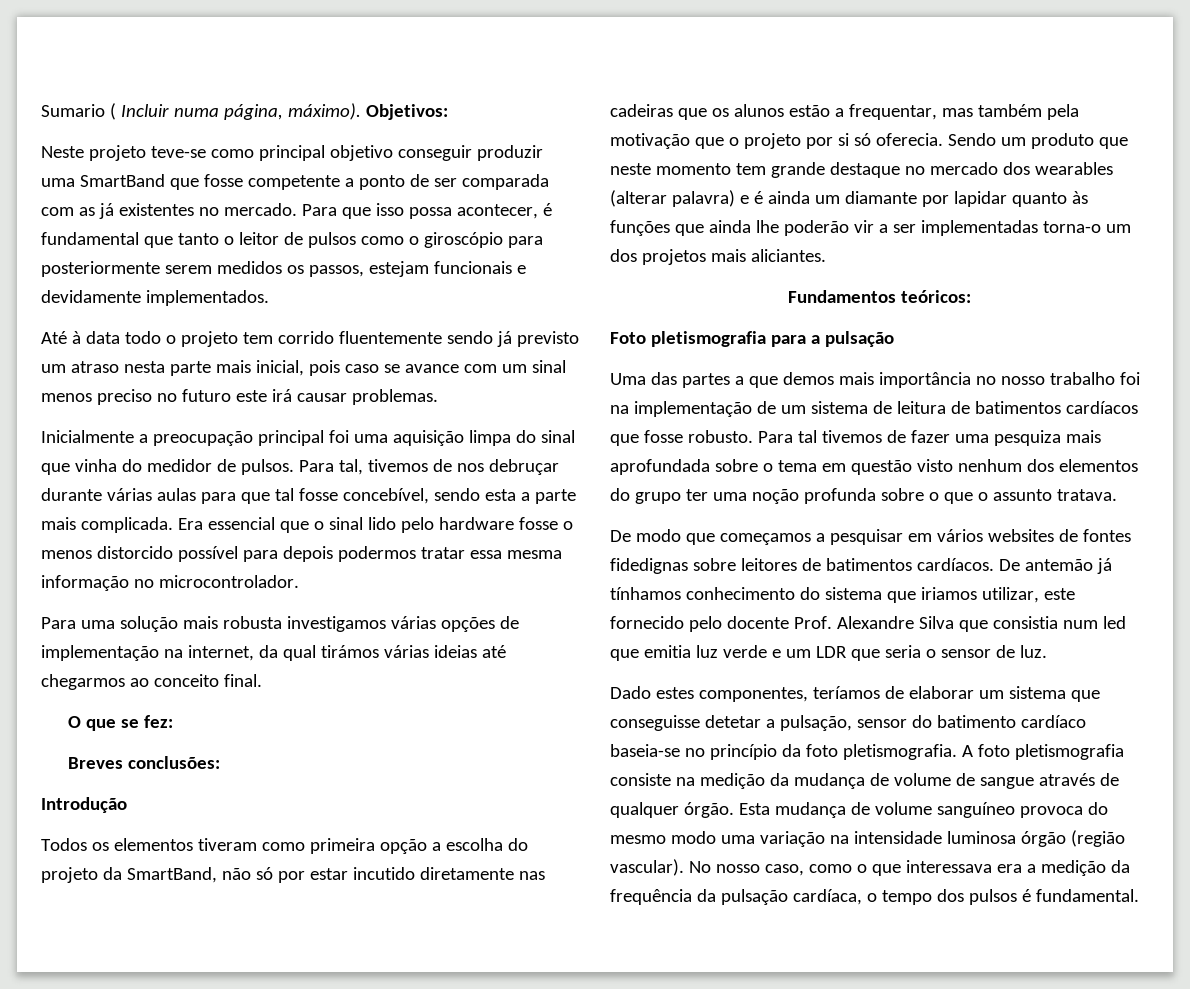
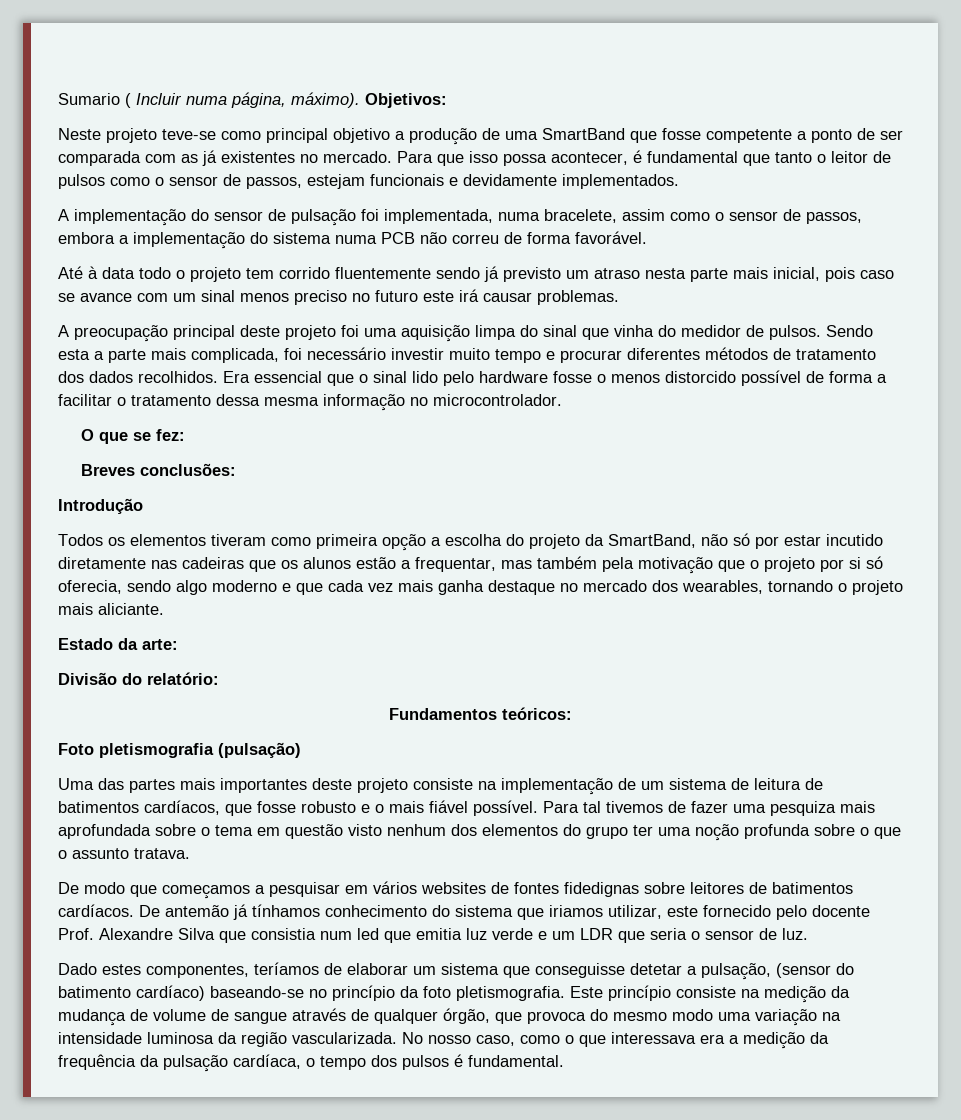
[397,145,543,161] conseguir produzir -> [395,128,500,145] a produção de
[423,232,543,248] [41,261,304,277] giroscópio para posteriormente serem medidos os -> [169,174,241,186] sensor de
(269, 298) none -> [58,209,862,226] [58,231,647,249] // A implementação do sensor de pulsação foi implementada, numa bracelete, assim como o sensor de passos, embora a implementação do sistema numa PCB não correu de forma favorável.
[41,430,324,446] Inicialmente a preocupação principal -> [58,325,336,342] A preocupação principal deste projeto
[298,459,559,475] [41,488,576,504] [41,517,173,533] Para tal, tivemos de nos debruçar durante várias aulas para que tal fosse concebível, sendo esta a parte mais complicada. -> [826,325,873,337] [58,347,876,363] [58,371,218,383] Sendo esta a parte mais complicada, foi necessário investir muito tempo e procurar diferentes métodos de tratamento dos dados recolhidos.
[242,546,562,562] [41,575,299,591] [41,616,519,632] [41,645,506,661] [41,674,262,690] para depois podermos tratar essa mesma informação no microcontrolador. // Para uma solução mais robusta investigamos várias opções de implementação na internet, da qual tirámos várias ideias até chegarmos ao conceito final. -> [806,371,887,383] [58,394,562,411] de forma a facilitar o tratamento dessa mesma informação no microcontrolador.
[875,133,1128,149] [610,162,1113,178] [610,190,1088,207] [610,220,1131,236] [610,249,826,265] oferecia. Sendo um produto que neste momento tem grande destaque no mercado dos wearables (alterar palavra) e é ainda um diamante por lapidar quanto às funções que ainda lhe poderão vir a ser implementadas torna-o um dos projetos mais aliciantes. -> [58,580,903,595] [58,603,164,615] [58,638,178,650] [58,672,219,685] oferecia, sendo algo moderno e que cada vez mais ganha destaque no mercado dos wearables, tornando o projeto mais aliciante. // Estado da arte: // Divisão do relatório:
[770,331,894,347] para a pulsação -> [218,742,301,758] (pulsação)
[734,372,1140,388] a que demos mais importância no nosso trabalho foi -> [180,778,473,793] mais importantes deste projeto consiste
[1065,401,1138,414] [610,430,753,446] cardíacos que fosse robusto. -> [144,800,538,816] cardíacos, que fosse robusto e o mais fiável possível.
[856,719,907,728] sensor -> [776,963,831,978] (sensor
[1020,715,1086,728] [610,744,680,757] cardíaco baseia-se -> [136,985,304,1001] cardíaco) baseando-se
[961,744,1124,760] A foto pletismografia -> [570,985,671,1001] Este princípio
[683,802,1015,818] órgão. Esta mudança de volume sanguíneo -> [443,1008,522,1024] órgão, que
[1020,830,1125,847] [610,859,684,876] órgão (região vascular). -> [218,1032,397,1047] da região vascularizada.

